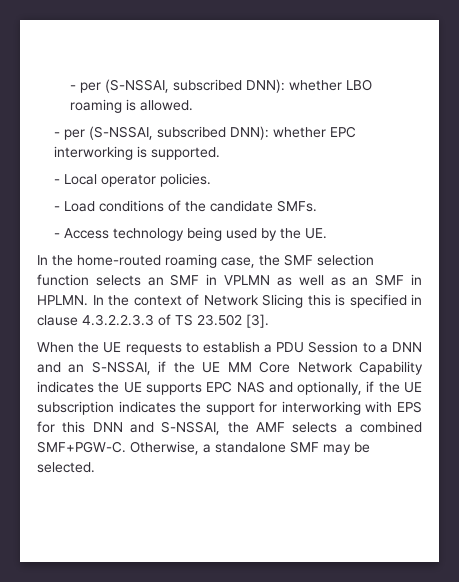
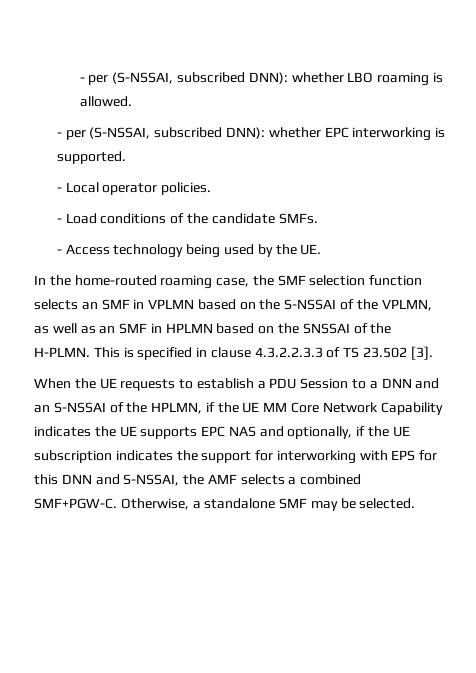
(271, 280) none -> [197,299,432,311] based on the S-NSSAI of the VPLMN,
[37,294,331,308] HPLMN. In the context of Network Slicing this -> [165,323,392,334] [34,347,120,358] HPLMN based on the SNSSAI of the H-PLMN. This
[91,361,151,375] S-NSSAI, -> [53,402,203,414] S-NSSAI of the HPLMN,

